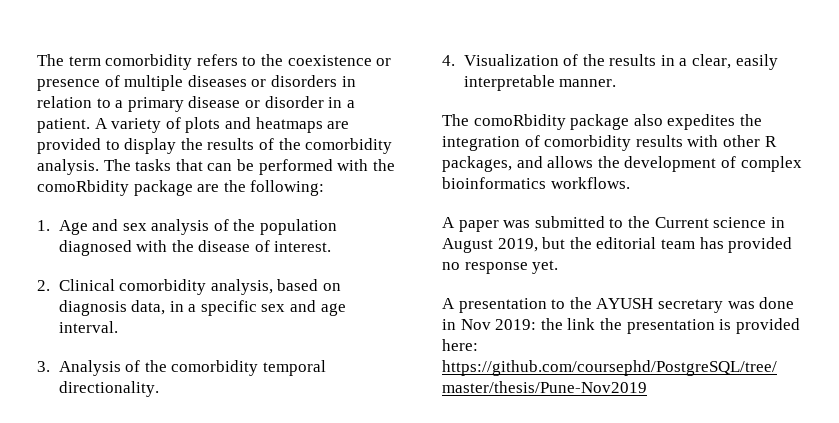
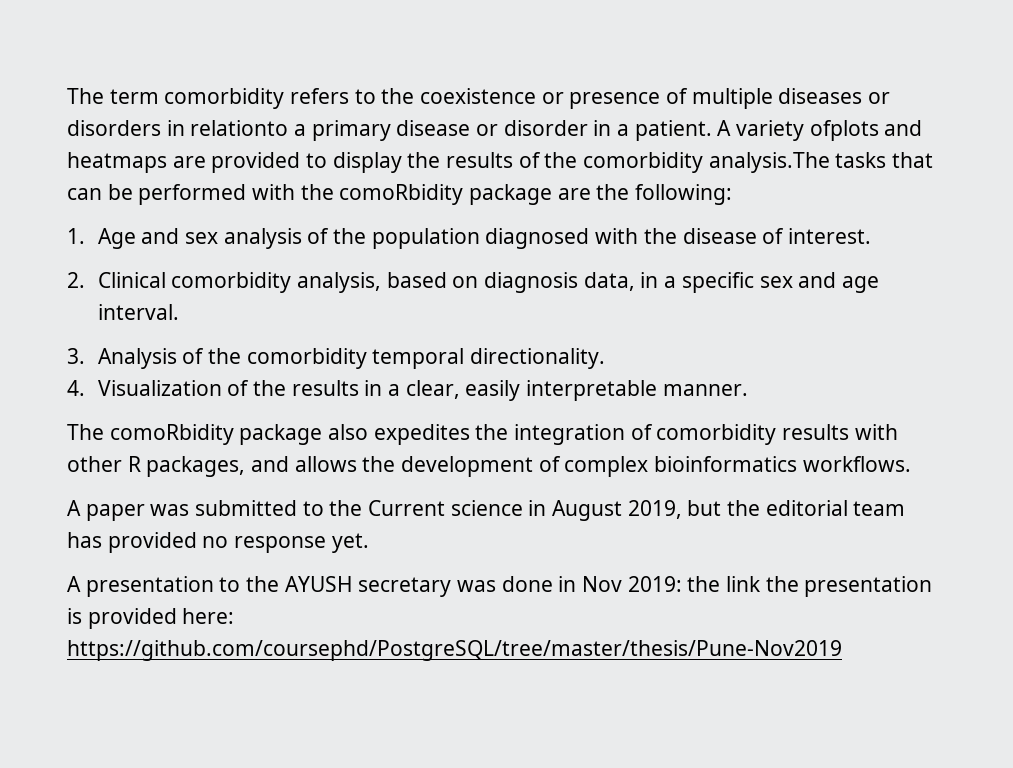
[37,96,111,108] relation to -> [190,120,289,136] relationto
[165,117,221,133] of plots -> [809,120,879,141] ofplots
[37,159,131,175] analysis. The -> [708,152,830,173] analysis.The

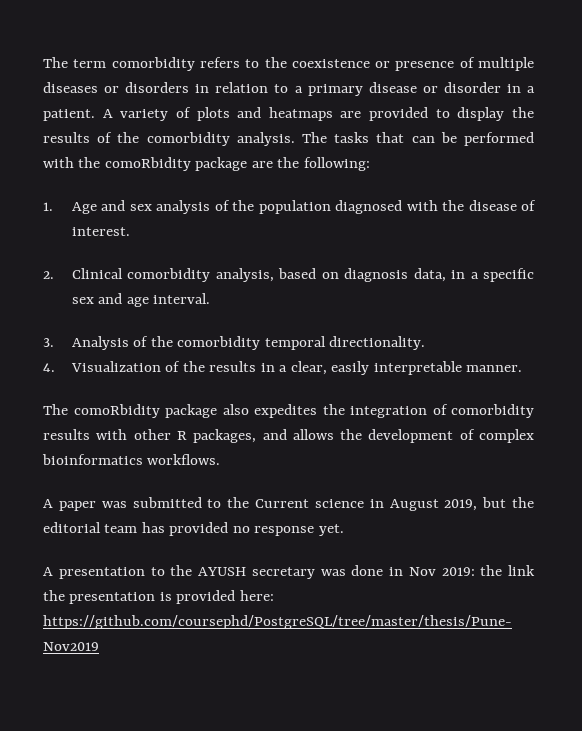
[190,120,289,136] relationto -> [215,82,289,93] relation to
[809,120,879,141] ofplots -> [175,107,230,121] of plots
[708,152,830,173] analysis.The -> [236,132,328,146] analysis. The

